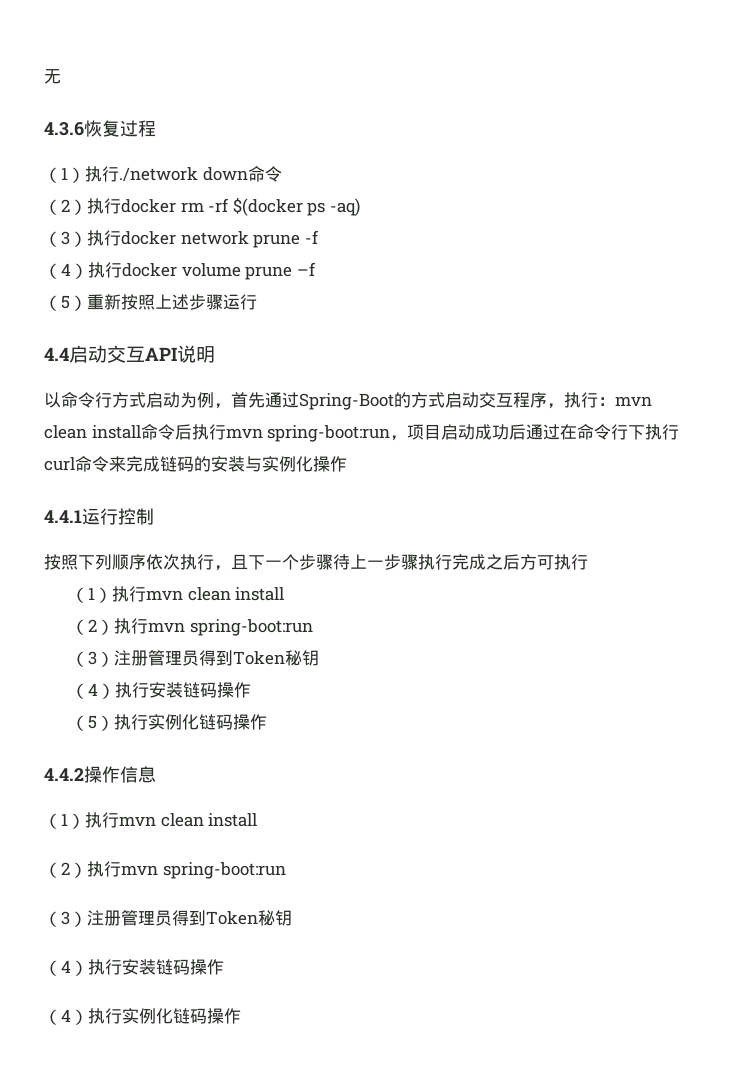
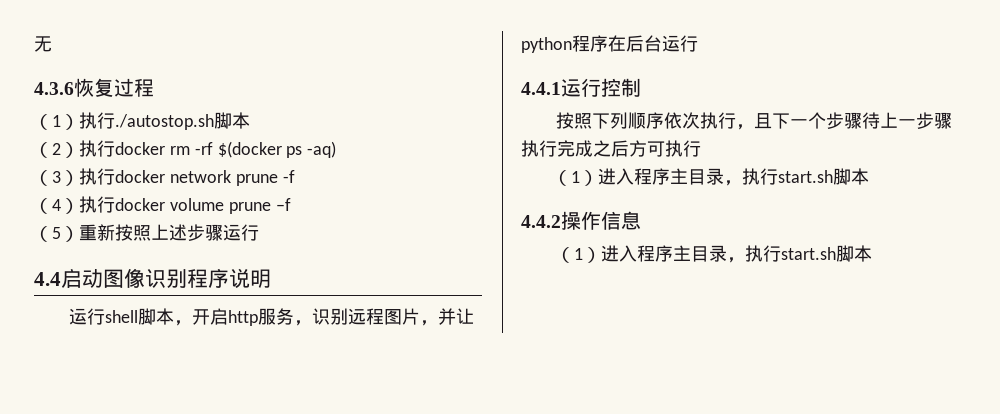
[119,166,282,182] ./network down命令 -> [115,112,250,130] ./autostop.sh脚本
[107,345,215,363] [44,392,652,410] [44,424,680,442] [44,456,347,472] 交互API说明 // 以命令行方式启动为例，首先通过Spring-Boot的方式启动交互程序，执行：mvn clean install命令后执行mvn spring-boot:run，项目启动成功后通过在命令行下执行curl命令来完成链码的安装与实例化操作 -> [103,268,271,288] [69,308,475,326] [521,35,698,53] 图像识别程序说明 // 运行shell脚本，开启http服务，识别远程图片，并让python程序在后台运行
[112,586,285,602] [71,618,313,636] [71,650,320,667] [71,682,252,699] [71,714,268,731] 执行mvn clean install // （2）执行mvn spring-boot:run // （3）注册管理员得到Token秘钥 // （4）执行安装链码操作 // （5）执行实例化链码操作 -> [598,168,870,186] 进入程序主目录，执行start.sh脚本
[85,812,258,828] [44,861,286,879] [44,910,292,927] [44,959,224,976] [44,1008,241,1025] 执行mvn clean install // （2）执行mvn spring-boot:run // （3）注册管理员得到Token秘钥 // （4）执行安装链码操作 // （4）执行实例化链码操作 -> [601,245,873,263] 进入程序主目录，执行start.sh脚本

